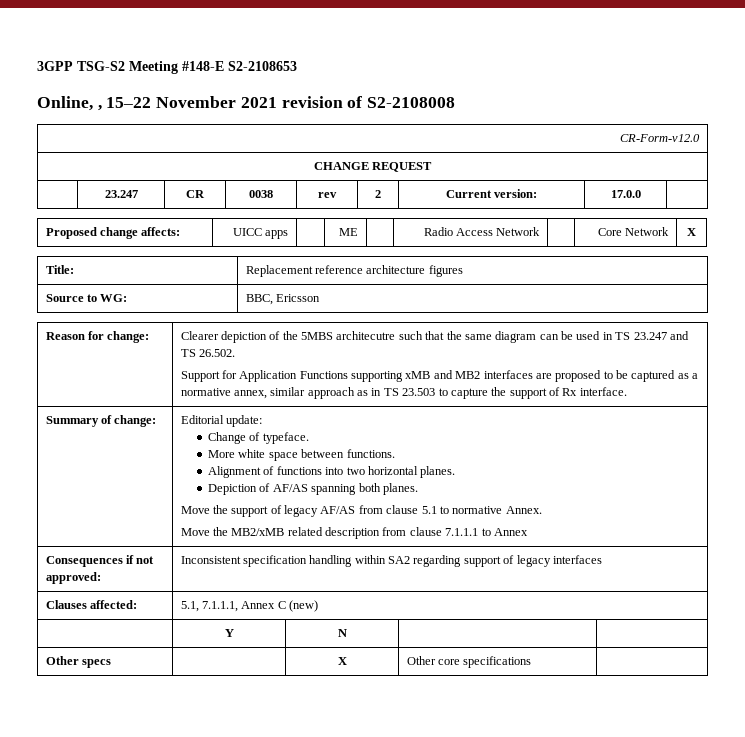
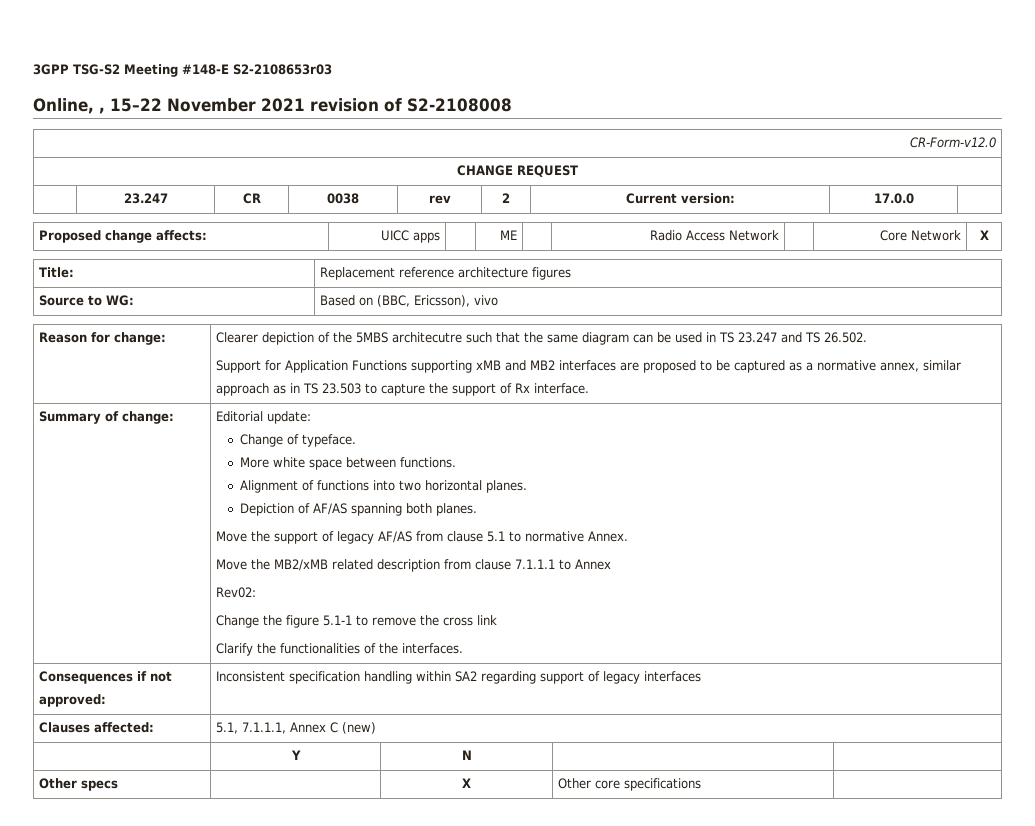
[228,61,297,71] S2-2108653 -> [233,64,332,75] S2-2108653r03
[245,294,320,305] BBC, Ericsson -> [319,295,498,307] Based on (BBC, Ericsson), vivo
(528, 532) none -> [215,587,256,598] [215,615,497,628] [215,643,463,656] // Rev02: // Change the figure 5.1-1 to remove the cross link // Clarify the functionalities of the interfaces.

